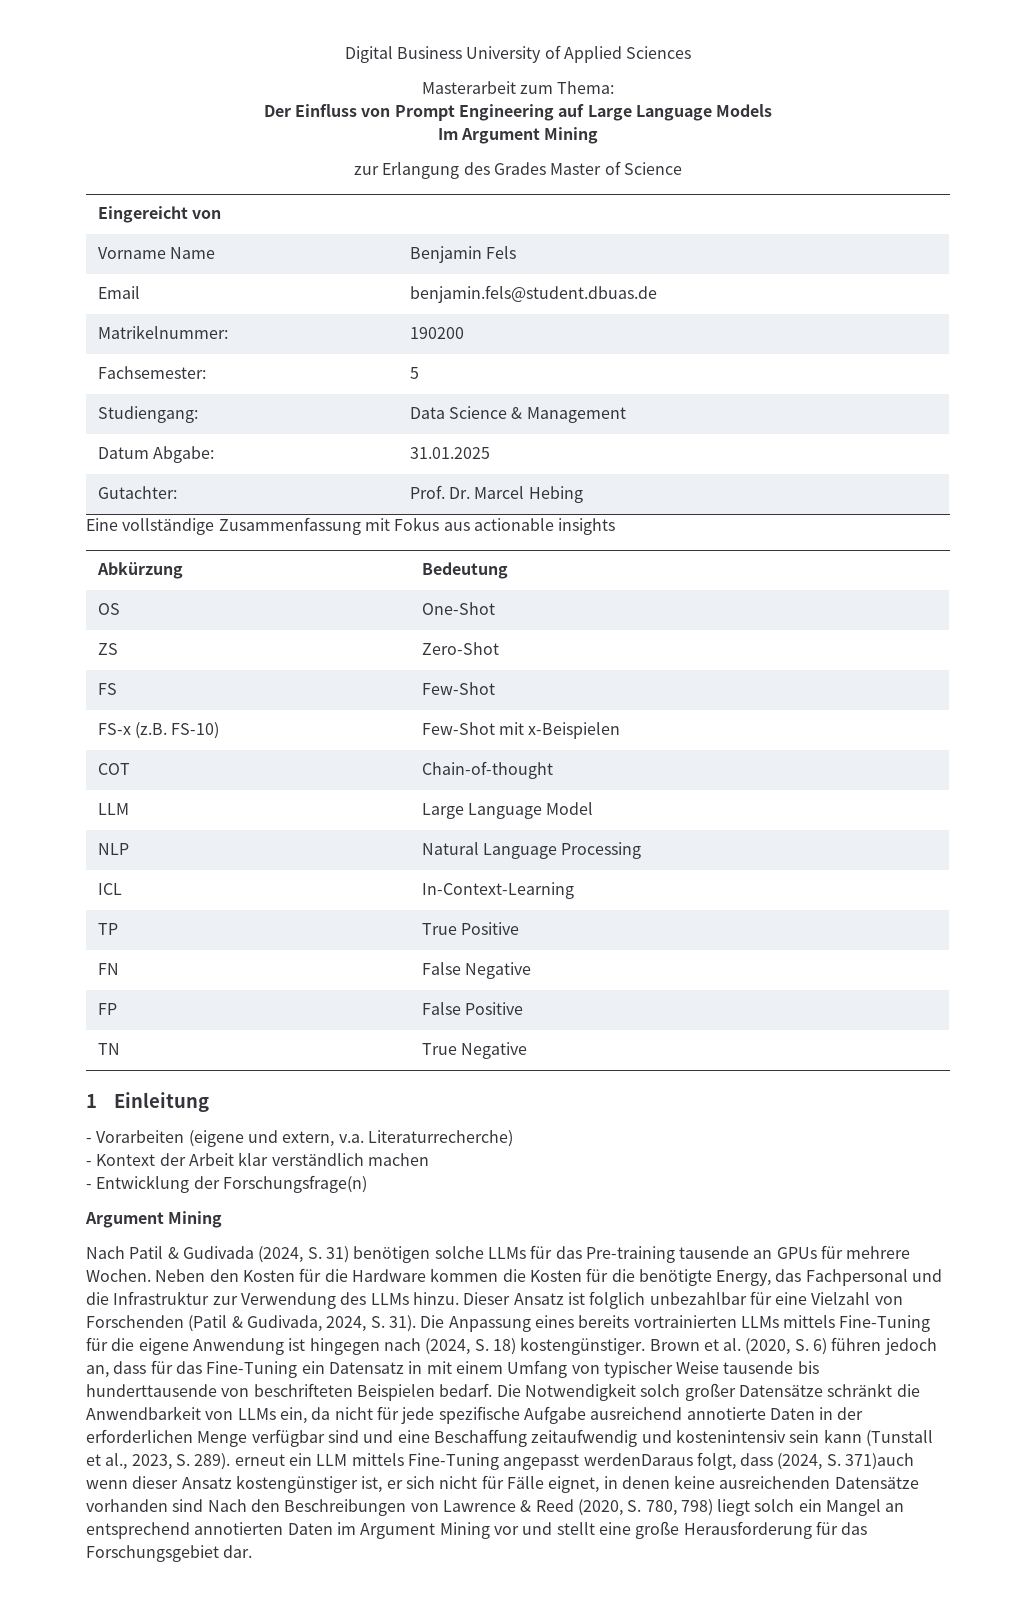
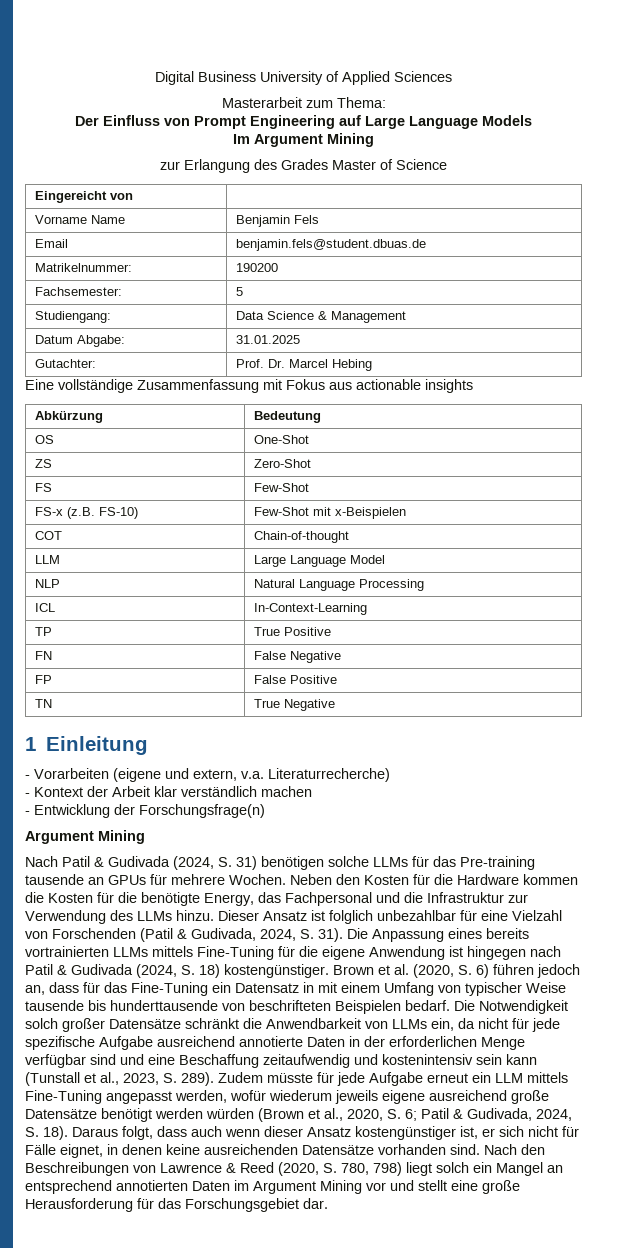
(421, 1344) none -> [25,964,133,975] Patil & Gudivada
(231, 1461) none -> [218,1072,423,1086] Zudem müsste für jede Aufgabe
[583,1452,915,1470] werdenDaraus folgt, dass (2024, S. 371)auch -> [175,1090,549,1104] [25,1108,572,1122] [25,1126,222,1140] werden, wofür wiederum jeweils eigene ausreichend große Datensätze benötigt werden würden (Brown et al., 2020, S. 6; Patil & Gudivada, 2024, S. 18). Daraus folgt, dass auch
[172,1499,204,1512] sind -> [450,1144,480,1155] sind.

